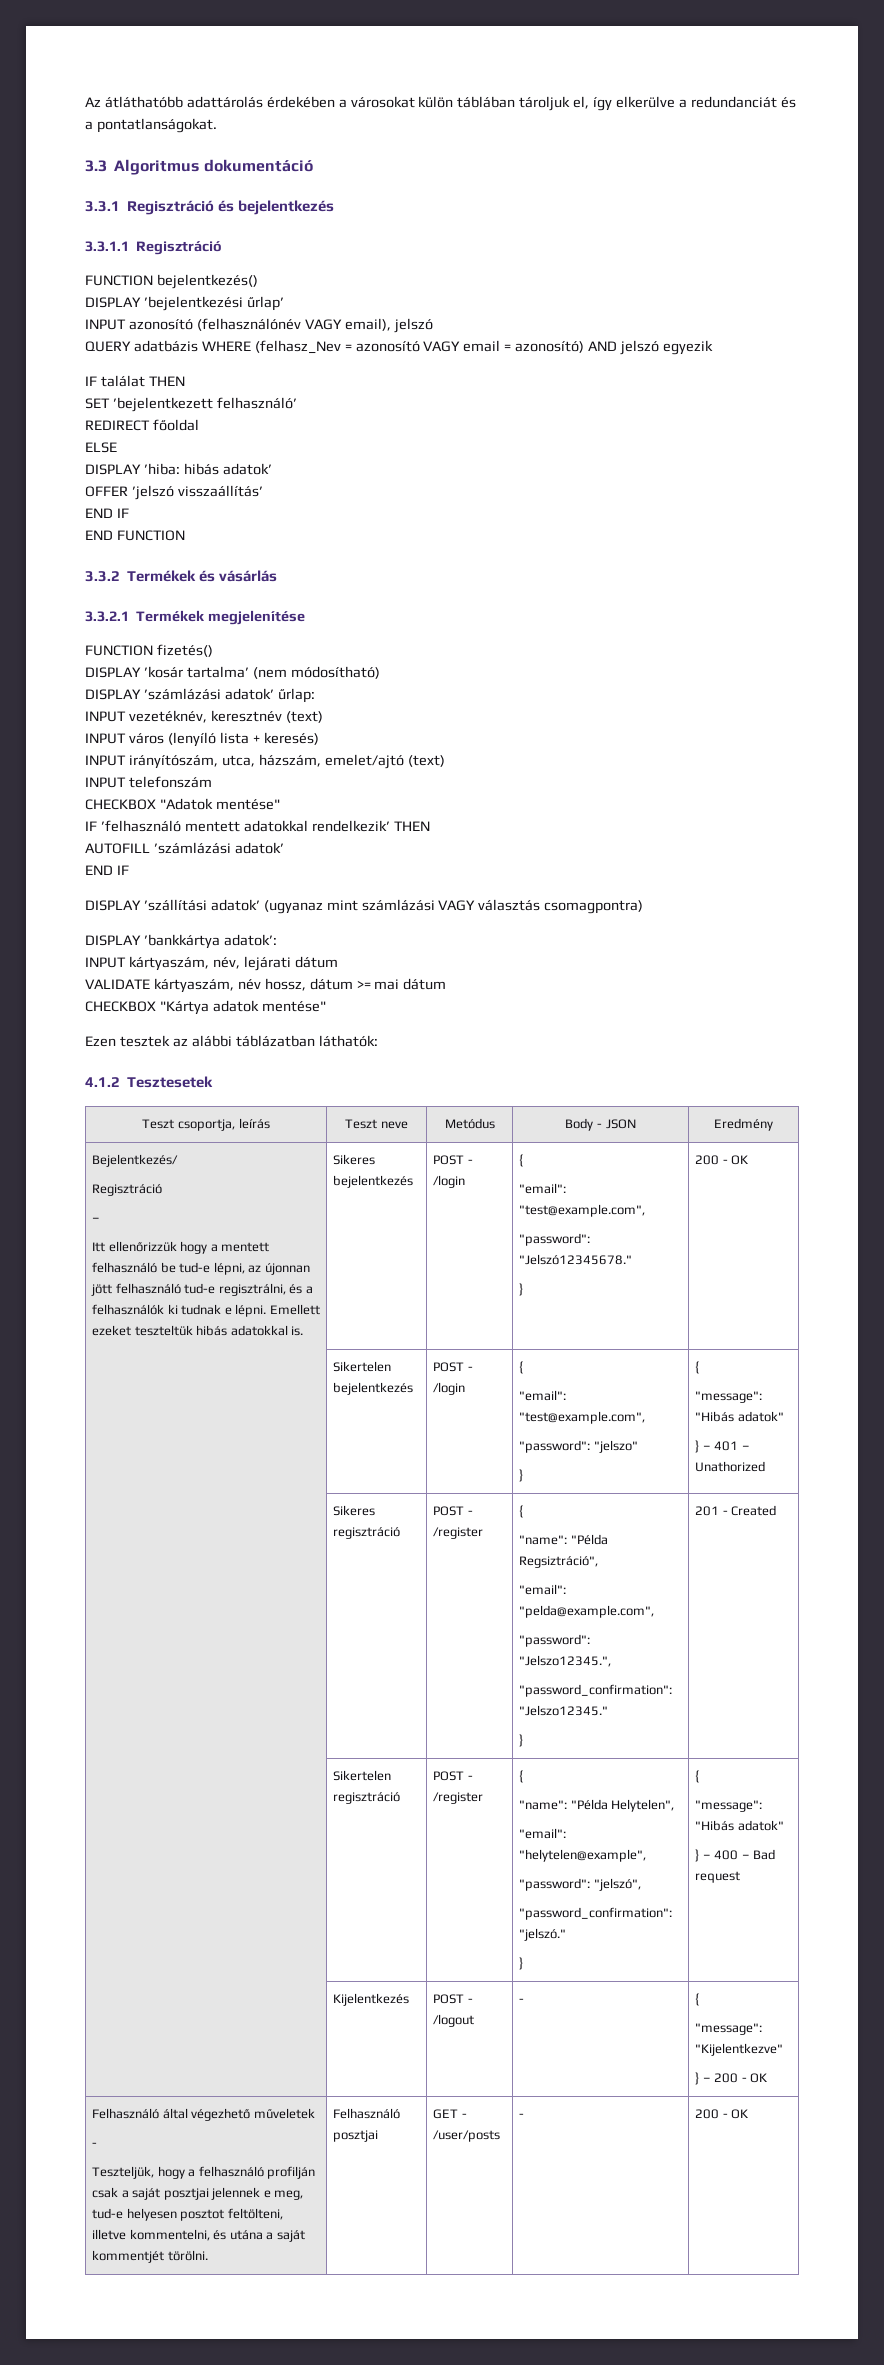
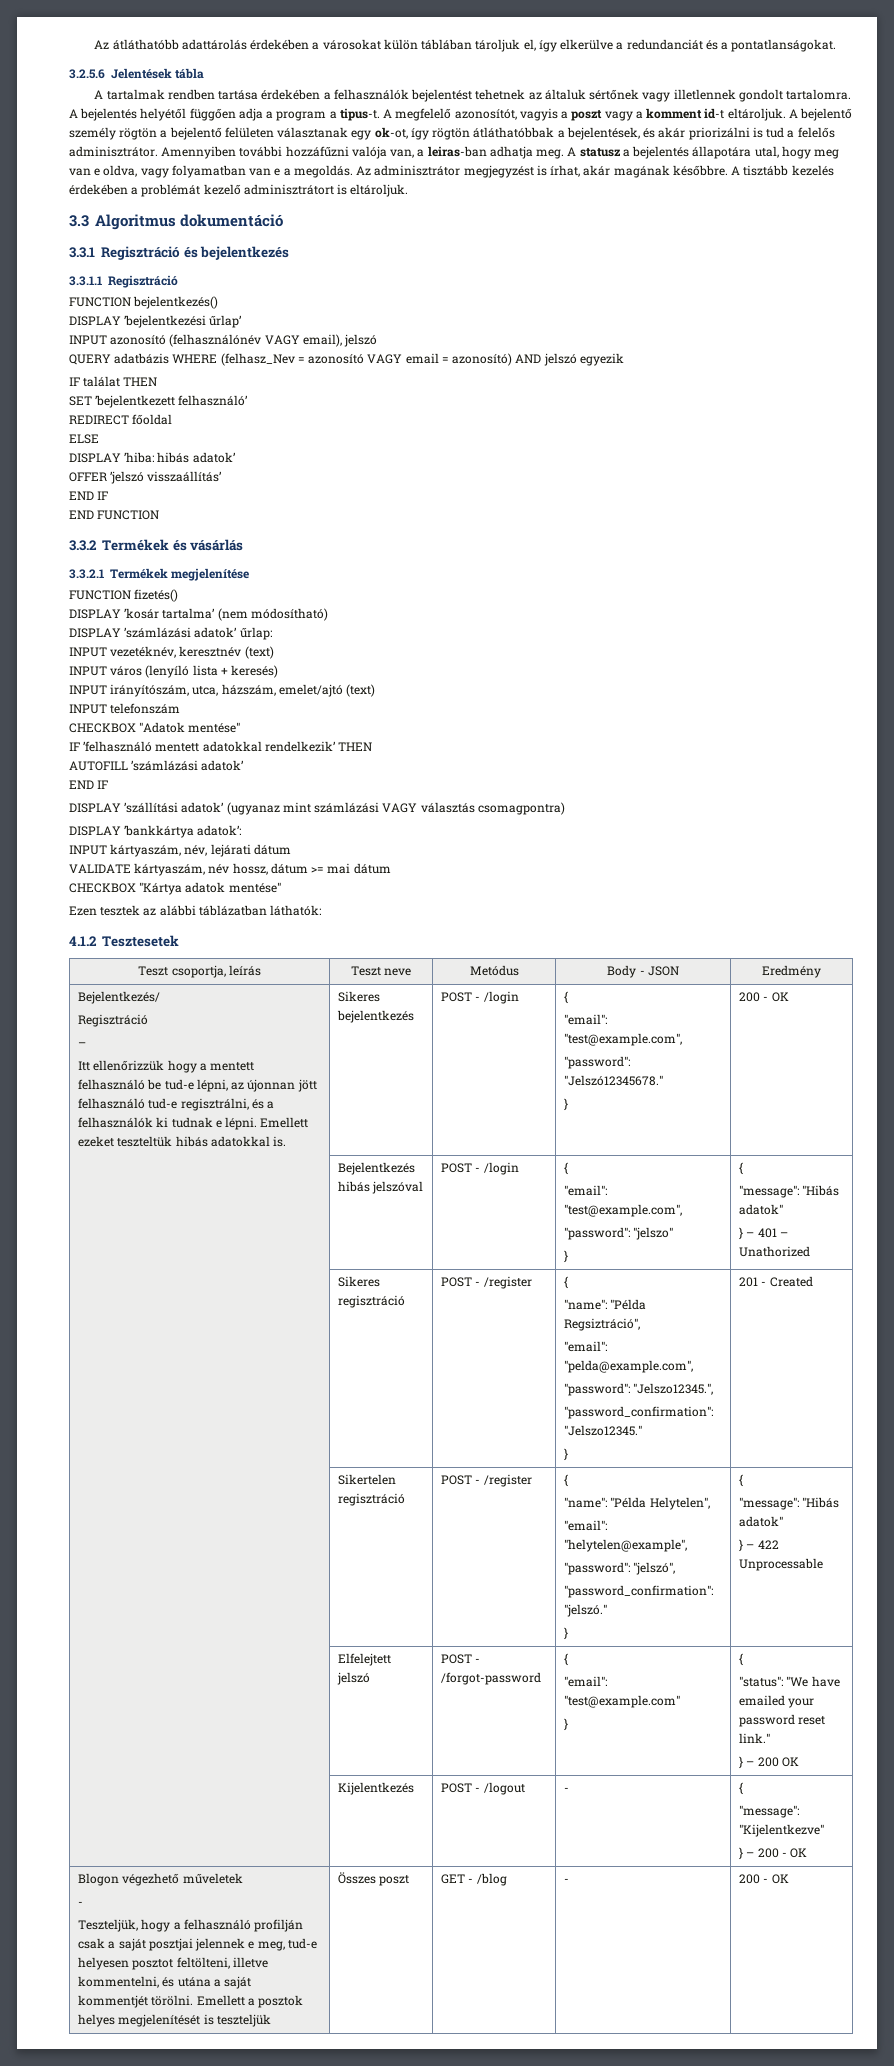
(217, 125) none -> [69,68,205,79] [94,89,852,102] [69,108,853,121] [69,127,835,140] [69,146,840,159] [69,165,834,178] [69,184,409,197] // 3.2.5.6 Jelentések tábla // A tartalmak rendben tartása érdekében a felhasználók bejelentést tehetnek az általuk sértőnek vagy illetlennek gondolt tartalomra. A bejelentés helyétől függően adja a program a tipus-t. A megfelelő azonosítót, vagyis a poszt vagy a komment id-t eltároljuk. A bejelentő személy rögtön a bejelentő felületen választanak egy ok-ot, így rögtön átláthatóbbak a bejelentések, és akár priorizálni is tud a felelős adminisztrátor. Amennyiben további hozzáfűzni valója van, a leiras-ban adhatja meg. A statusz a bejelentés állapotára utal, hogy meg van e oldva, vagy folyamatban van e a megoldás. Az adminisztrátor megjegyzést is írhat, akár magának későbbre. A tisztább kezelés érdekében a problémát kezelő adminisztrátort is eltároljuk.
[333,1361,392,1372] [333,1382,414,1395] Sikertelen bejelentkezés -> [338,1162,416,1175] [338,1181,424,1194] Bejelentkezés hibás jelszóval
[714,1849,776,1860] [695,1871,741,1883] 400 – Bad request -> [757,1540,779,1549] [739,1558,824,1571] [338,1653,392,1666] [337,1672,371,1685] [441,1654,481,1664] [441,1672,542,1685] [564,1653,569,1666] [564,1676,608,1687] [564,1695,681,1708] [564,1718,569,1731] [739,1653,744,1666] [739,1676,840,1687] [739,1695,815,1708] [739,1714,826,1727] [739,1733,771,1743] [739,1756,799,1769] 422 Unprocessable // | Elfelejtett jelszó | POST - /forgot-password | { // "email": "test@example.com" // } | { // "status": "We have emailed your password reset link." // } – 200 OK
[92,2108,188,2119] Felhasználó által -> [78,1873,120,1886] Blogon
[333,2108,401,2119] [333,2130,379,2142] | Felhasználó posztjai -> [196,1995,304,2008] [78,2014,271,2027] [338,1872,410,1886] Emellett a posztok helyes megjelenítését is teszteljük | Összes poszt
[433,2130,501,2142] /user/posts -> [476,1873,507,1886] /blog

